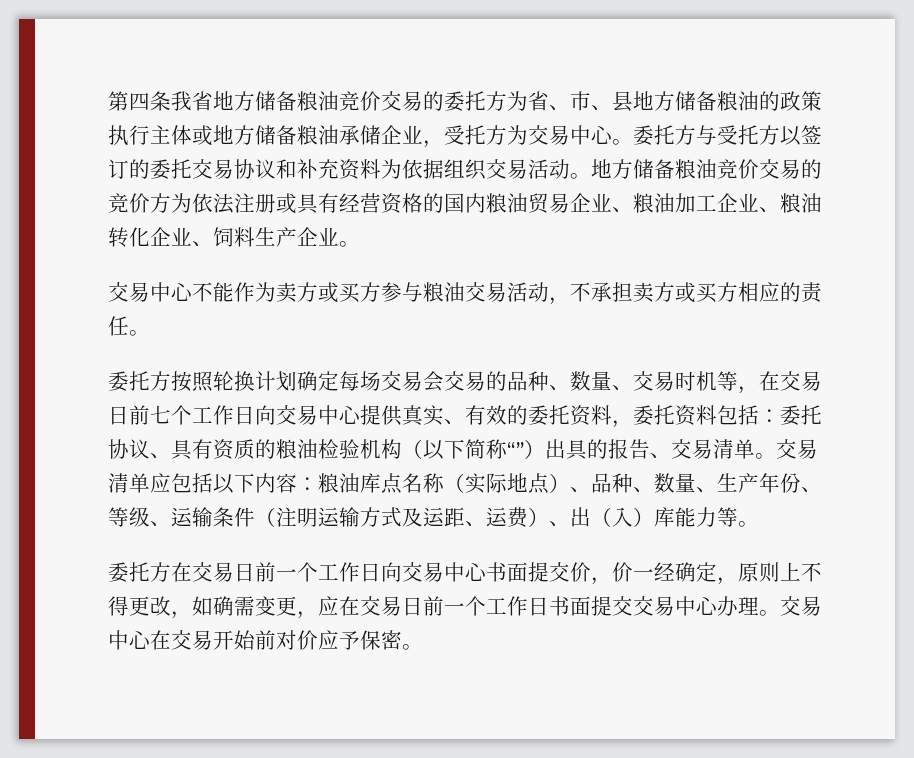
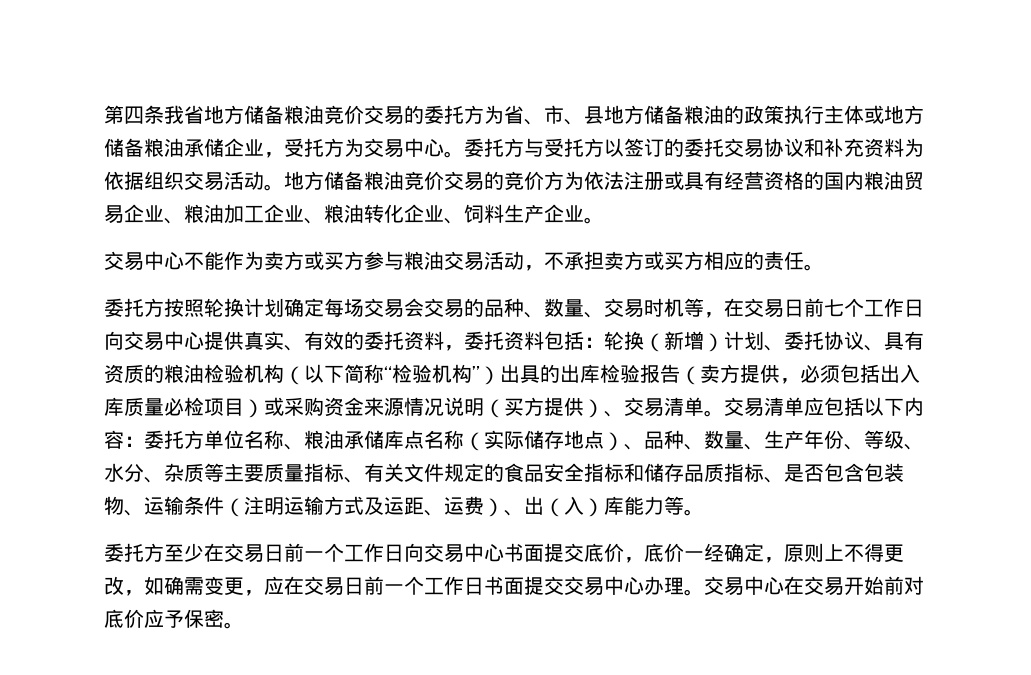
(780, 416) none -> [604,331,784,352] 轮换（新增）计划、
[507,439,650,460] “”）出具的报告 -> [384,364,920,385] [104,397,604,418] “检验机构”）出具的出库检验报告（卖方提供，必须包括出入库质量必检项目）或采购资金来源情况说明（买方提供）
[318,473,360,493] 粮油 -> [144,430,384,450] 委托方单位名称、粮油承储
(507, 483) none -> [524,430,564,449] 储存
(171, 524) none -> [104,463,904,483] [104,496,144,516] 水分、杂质等主要质量指标、有关文件规定的食品安全指标和储存品质指标、是否包含包装物、
(171, 572) none -> [164,543,204,562] 至少
[570,562,612,585] 价， -> [584,543,664,563] 底价，底
(297, 640) none -> [104,609,124,628] 底

